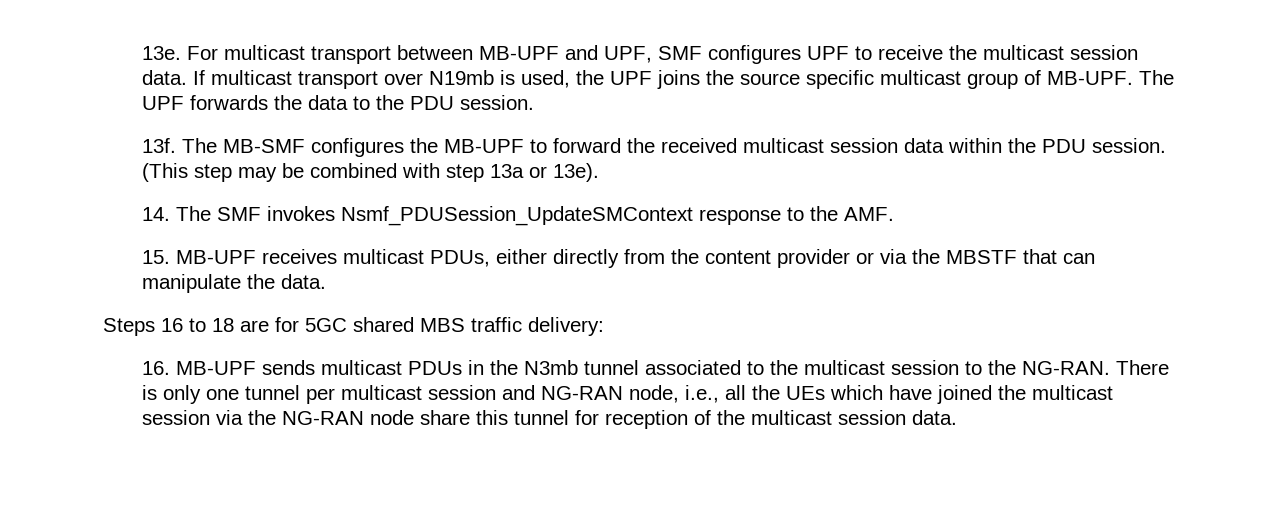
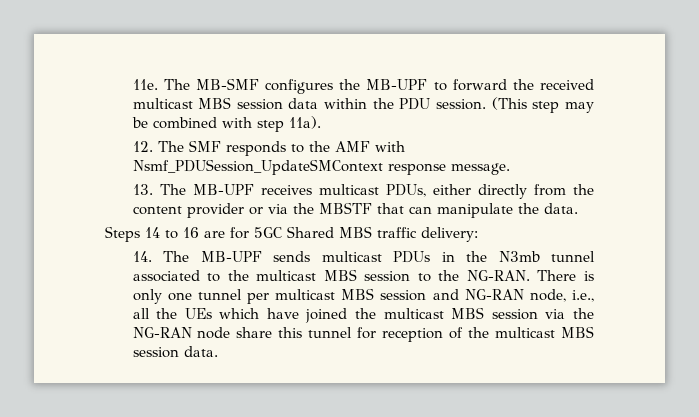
[141,45,1138,64] [141,70,1174,89] [141,95,534,110] [141,138,176,153] 13e. For multicast transport between MB-UPF and UPF, SMF configures UPF to receive the multicast session data. If multicast transport over N19mb is used, the UPF joins the source specific multicast group of MB-UPF. The UPF forwards the data to the PDU session. // 13f. -> [132,79,158,90] 11e.
(824, 145) none -> [198,97,232,109] MBS
[489,163,599,182] [141,206,894,226] [141,250,170,264] 13a or 13e). // 14. The SMF invokes Nsmf_PDUSession_UpdateSMContext response to the AMF. // 15. -> [288,116,321,129] [132,140,405,156] [132,159,510,175] [132,184,186,195] 11a). // 12. The SMF responds to the AMF with Nsmf_PDUSession_UpdateSMContext response message. // 13. The
[161,318,234,332] 16 to 18 -> [145,227,199,239] 14 to 16
[353,317,414,332] shared -> [287,226,334,238] Shared
[141,361,170,375] 16. -> [132,251,190,262] 14. The
(885, 367) none -> [323,269,357,281] MBS
(422, 392) none -> [341,288,375,300] MBS
(1113, 392) none -> [451,307,485,319] MBS
(832, 417) none -> [561,326,594,338] MBS

